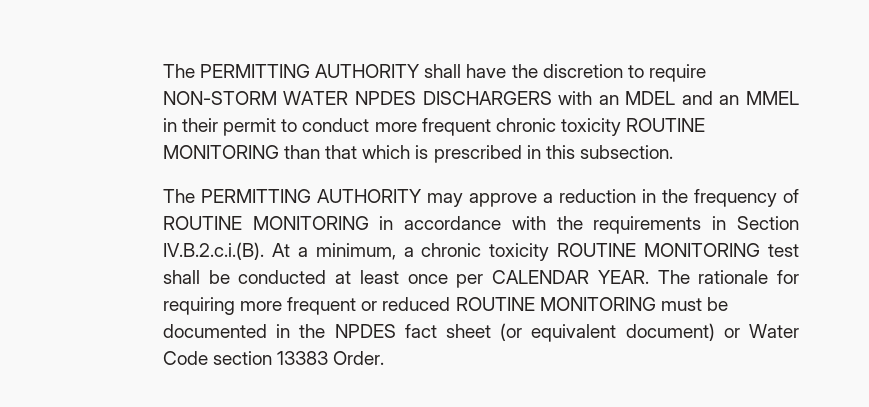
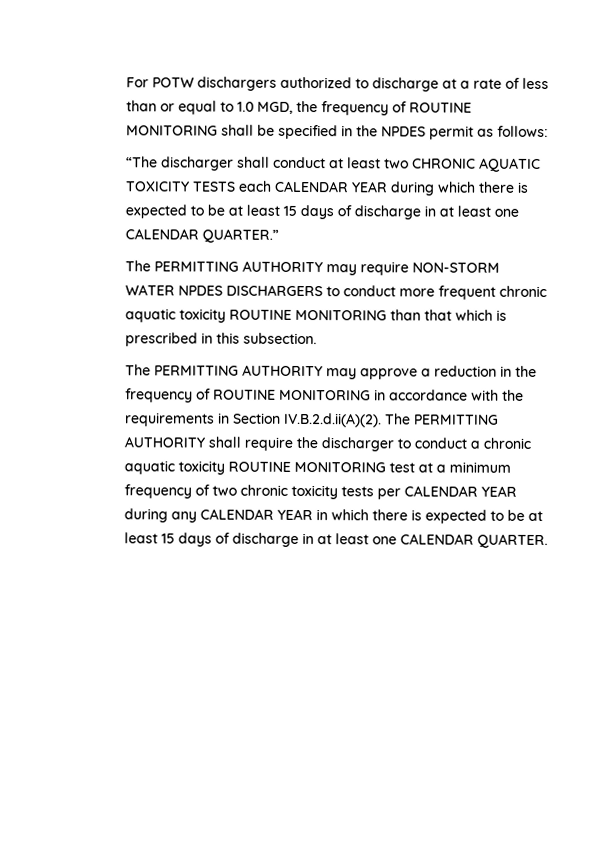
[162,64,644,78] The PERMITTING AUTHORITY shall have the discretion to -> [125,76,549,92] [125,100,472,116] [125,124,548,140] [125,156,541,172] [124,180,529,196] [124,204,519,220] [124,228,279,243] [124,260,357,276] For POTW dischargers authorized to discharge at a rate of less than or equal to 1.0 MGD, the frequency of ROUTINE MONITORING shall be specified in the NPDES permit as follows: // “The discharger shall conduct at least two CHRONIC AQUATIC TOXICITY TESTS each CALENDAR YEAR during which there is expected to be at least 15 days of discharge in at least one CALENDAR QUARTER.” // The PERMITTING AUTHORITY may
[558,91,799,105] [162,118,277,136] with an MDEL and an MMEL in their permit -> (323, 290) none
(556, 125) none -> [124,308,176,323] aquatic
[162,242,396,260] IV.B.2.c.i.(B). At a minimum, -> [282,412,499,428] [123,436,467,452] IV.B.2.d.ii(A)(2). The PERMITTING AUTHORITY shall require the discharger to conduct
(482, 250) none -> [123,460,175,475] aquatic
[162,270,799,288] [162,297,728,315] [162,323,800,342] [162,351,385,365] shall be conducted at least once per CALENDAR YEAR. The rationale for requiring more frequent or reduced ROUTINE MONITORING must be documented in the NPDES fact sheet (or equivalent document) or Water Code section 13383 Order. -> [417,461,511,473] [123,484,517,500] [123,508,543,524] [123,532,548,549] at a minimum frequency of two chronic toxicity tests per CALENDAR YEAR during any CALENDAR YEAR in which there is expected to be at least 15 days of discharge in at least one CALENDAR QUARTER.

